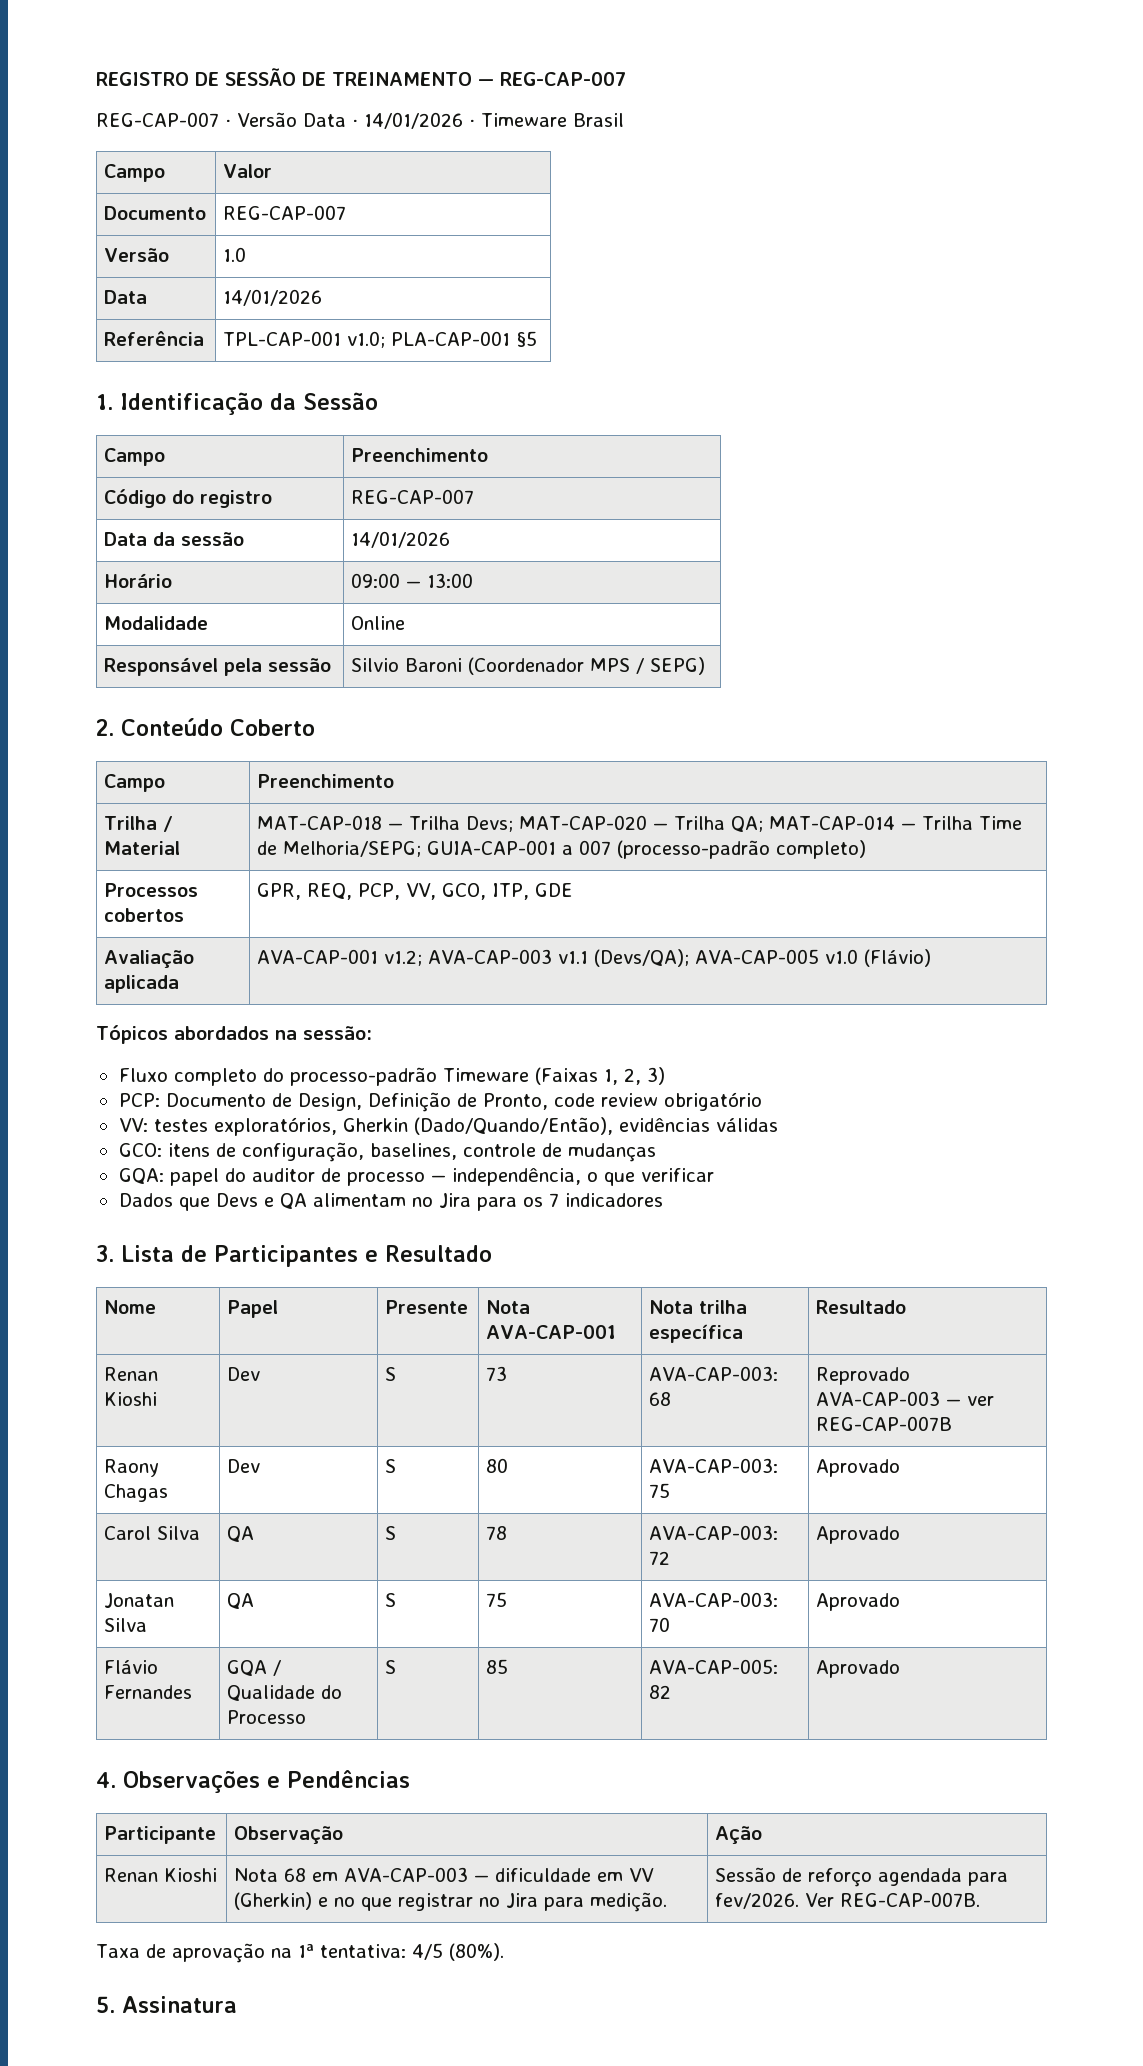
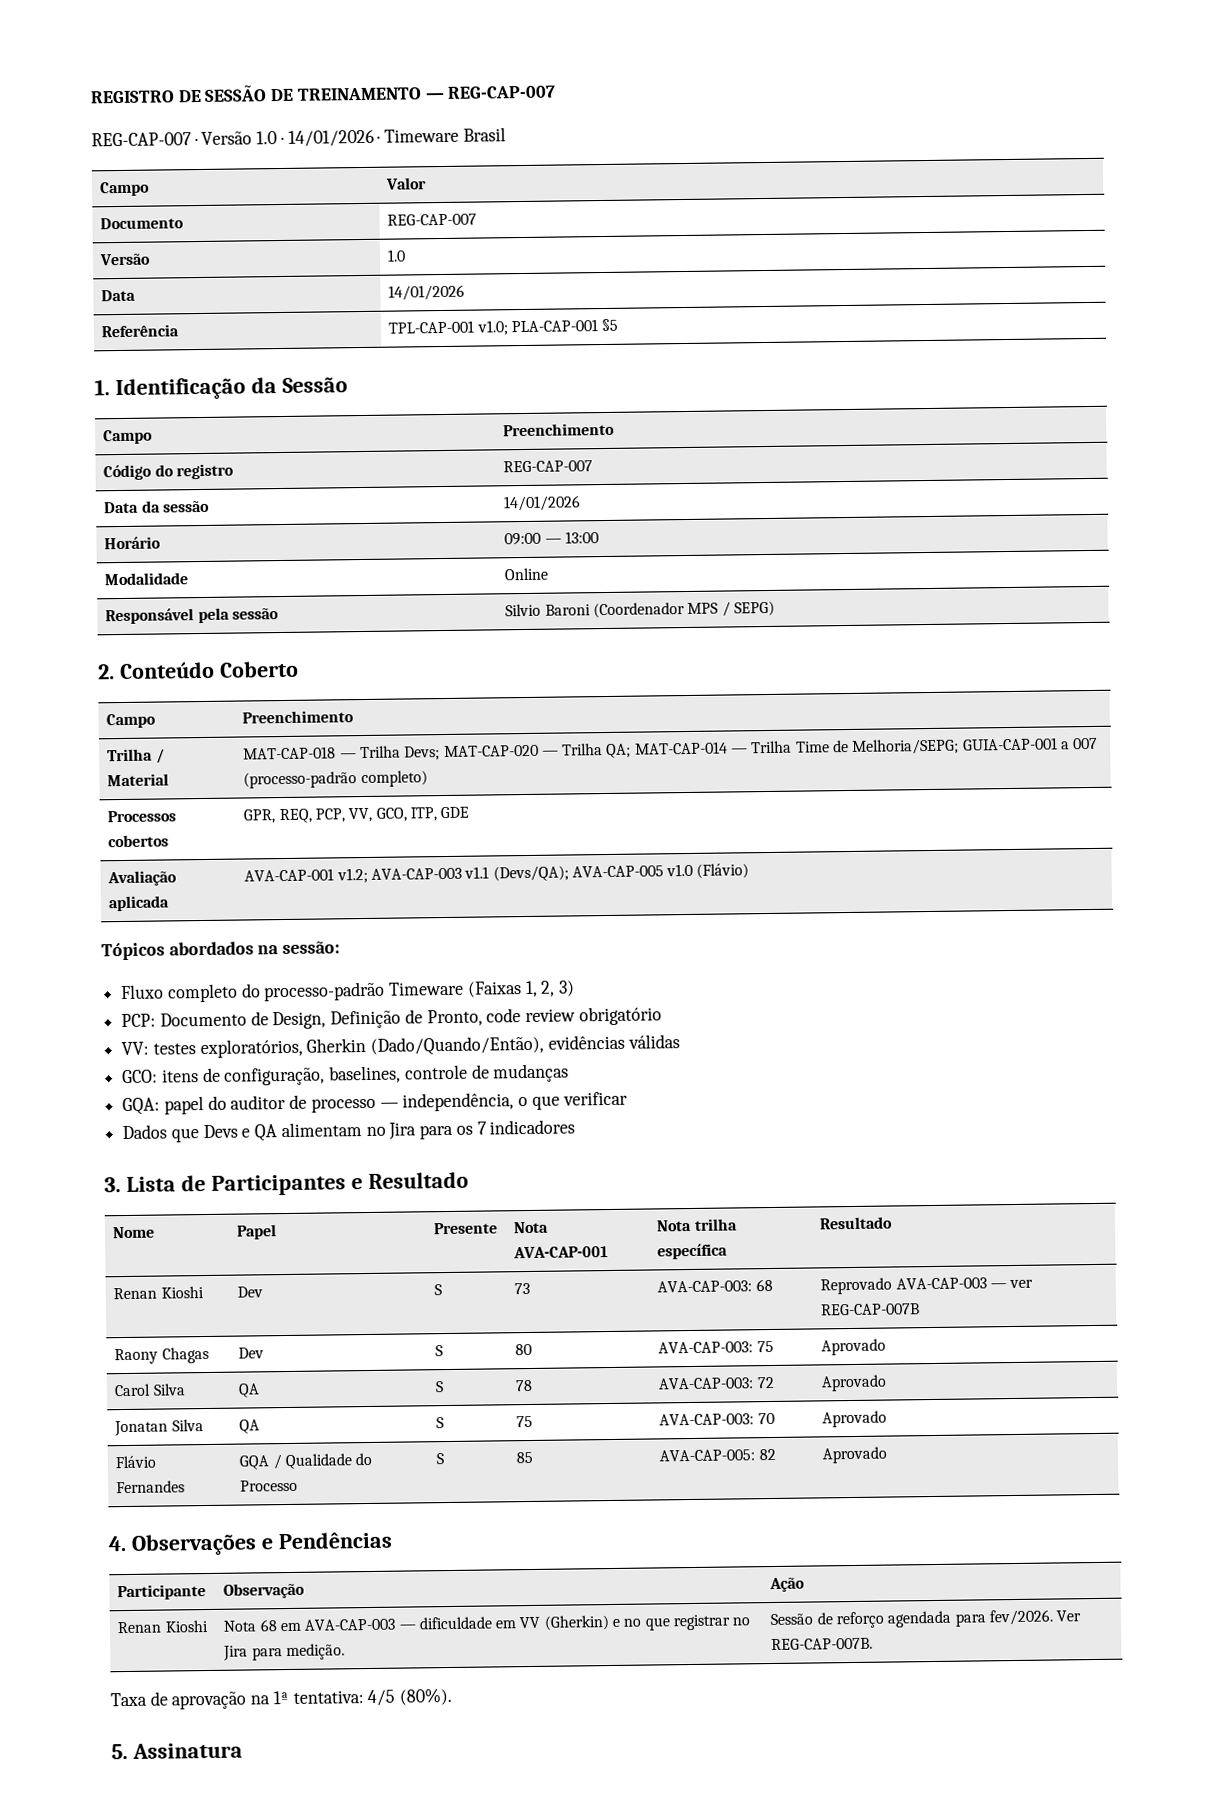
[302,113,346,127] Data -> [256,131,278,145] 1.0

